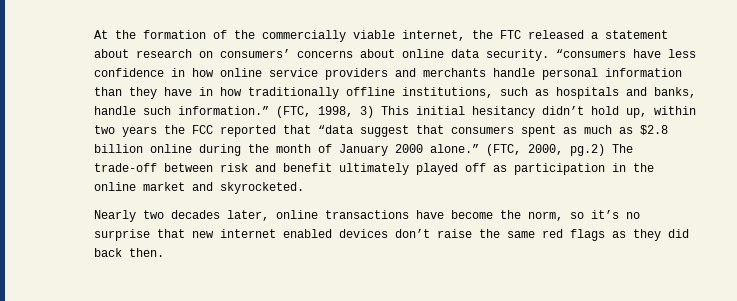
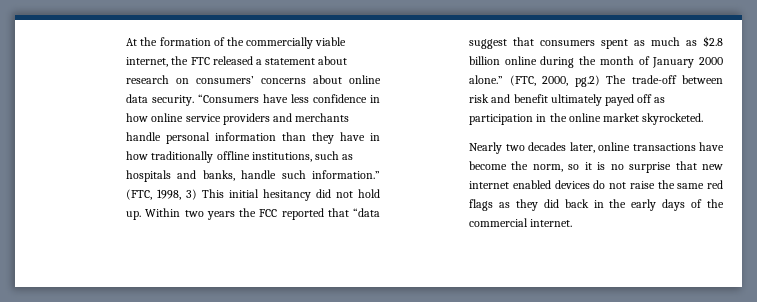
[556,49,627,58] “consumers -> [198,94,260,103] “Consumers
[542,106,697,118] didn’t hold up, within -> [316,189,380,198] [126,208,181,220] did not hold up. Within
[416,163,459,175] played -> [605,94,635,106] payed
[192,182,214,191] and -> (640, 117) none
[591,210,620,219] it’s -> [584,162,606,170] it is
[395,229,431,238] don’t -> [593,180,627,189] do not
[129,248,165,257] then. -> [593,199,724,211] [469,218,573,227] in the early days of the commercial internet.

